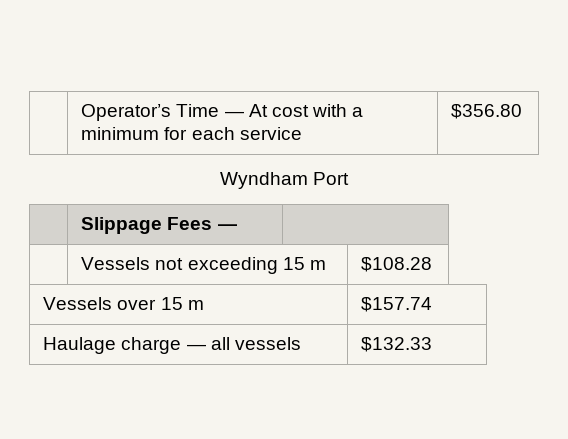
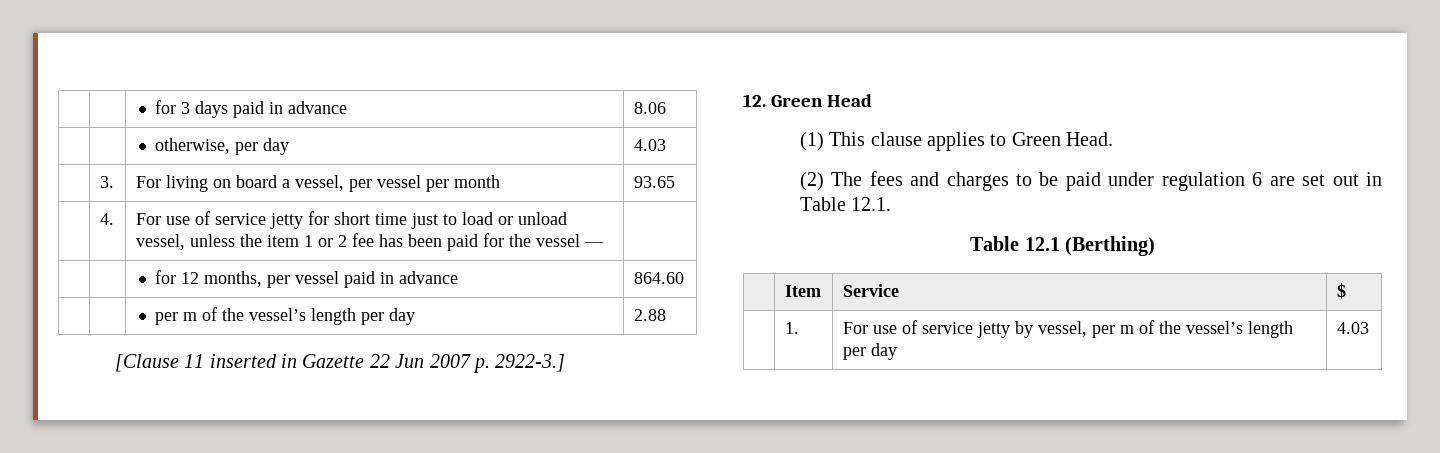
[81,104,364,121] [81,127,302,140] [451,104,523,119] [219,172,350,189] [81,217,237,234] [81,257,326,274] [361,257,433,272] [43,297,204,310] [361,297,433,312] [43,337,301,354] [361,337,433,352] | Operator’s Time — At cost with a minimum for each service | $356.80 // Wyndham Port // | Slippage Fees — | // | Vessels not exceeding 15 m | $108.28 // Vessels over 15 m | $157.74 // Haulage charge — all vessels | $132.33 -> [155,100,348,118] [633,102,666,114] [155,138,290,155] [633,139,666,151] [99,176,114,188] [135,175,500,192] [633,176,675,188] [99,213,114,225] [135,211,567,229] [135,233,604,251] [155,270,459,288] [633,272,684,284] [155,307,416,325] [633,309,666,321] [114,354,566,373] [743,94,873,107] [799,132,1114,151] [799,171,1382,191] [799,197,892,211] [970,236,1155,256] [784,285,821,297] [842,284,899,297] [1336,283,1346,299] [784,322,799,334] [842,320,1293,338] [842,343,897,360] [1336,322,1369,334] | | for 3 days paid in advance | 8.06 // | | otherwise, per day | 4.03 // | 3. | For living on board a vessel, per vessel per month | 93.65 // | 4. | For use of service jetty for short time just to load or unload vessel, unless the item 1 or 2 fee has been paid for the vessel — | // | | for 12 months, per vessel paid in advance | 864.60 // | | per m of the vessel’s length per day | 2.88 // [Clause 11 inserted in Gazette 22 Jun 2007 p. 2922-3.] // 12. Green Head // (1) This clause applies to Green Head. // (2) The fees and charges to be paid under regulation 6 are set out in Table 12.1. // Table 12.1 (Berthing) // | Item | Service | $ // | 1. | For use of service jetty by vessel, per m of the vessel’s length per day | 4.03

